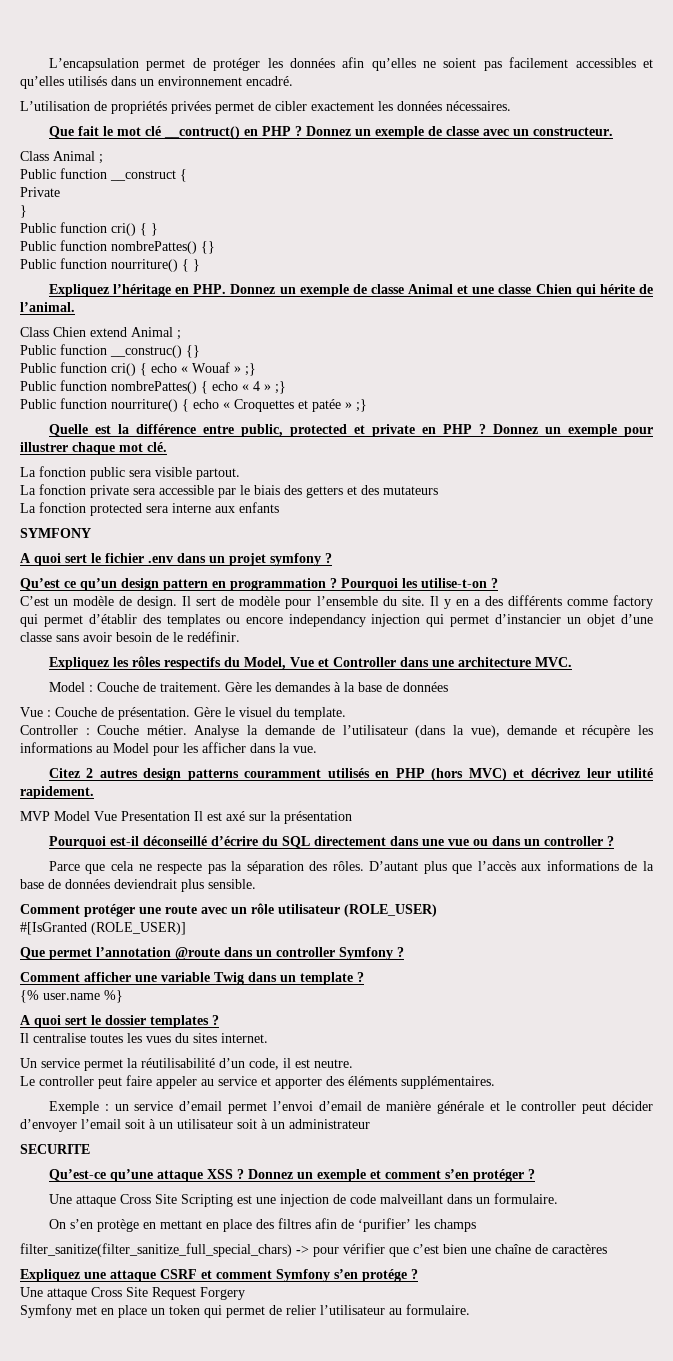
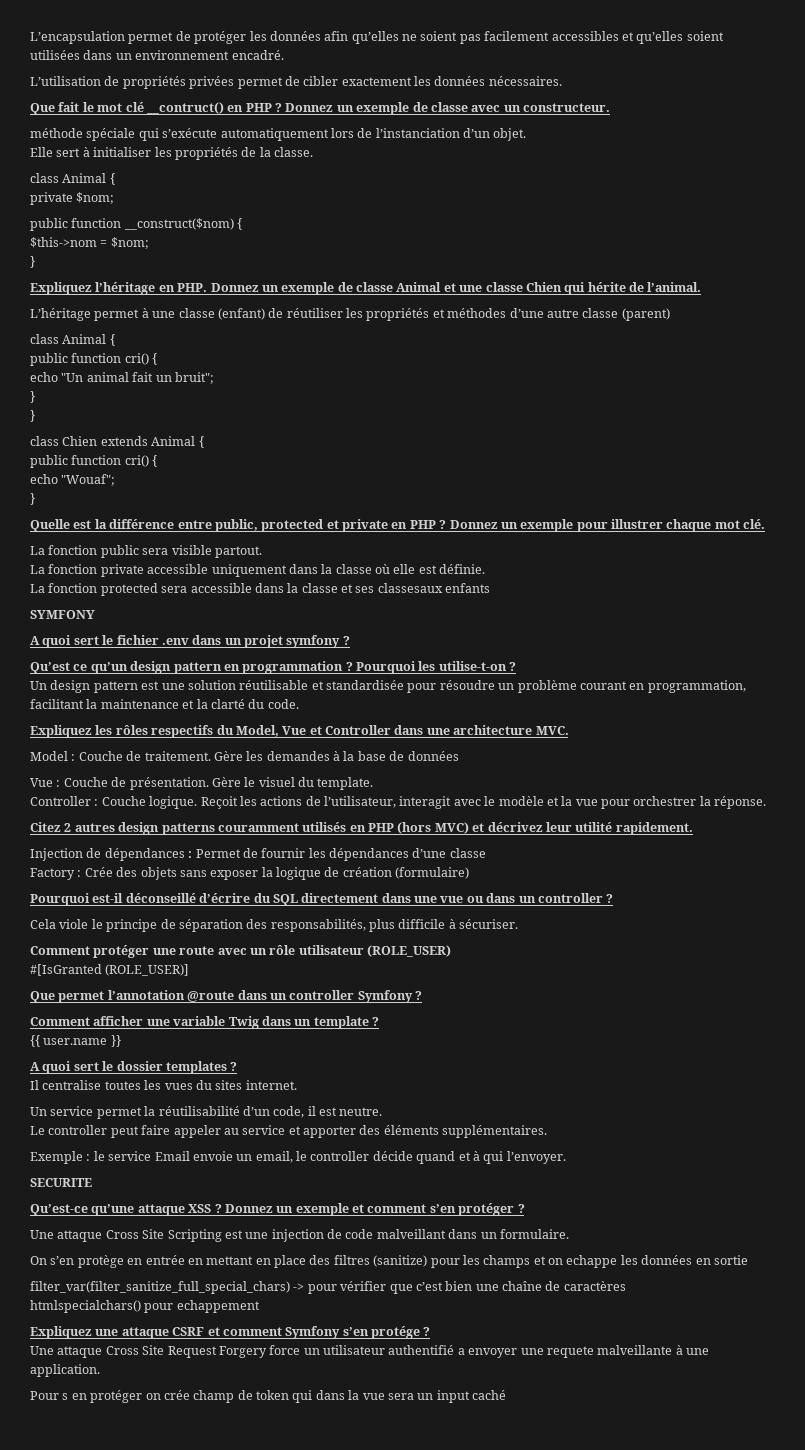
[68,76,107,86] utilisés -> [686,31,724,41] [30,50,80,60] soient utilisées
[20,151,103,164] [20,168,187,182] [20,187,60,197] [20,205,27,218] [20,222,158,236] [20,240,215,254] [20,258,189,272] Class Animal ; // Public function __construct { // Private // } // Public function cri() { } // Public function nombrePattes() {} // Public function nourriture() { -> [30,128,527,141] [30,147,313,160] [30,173,115,185] [30,192,115,205] [30,218,243,231] [30,237,149,249] méthode spéciale qui s’exécute automatiquement lors de l’instanciation d’un objet. // Elle sert à initialiser les propriétés de la classe. // class Animal { // private $nom; // public function __construct($nom) { // $this->nom = $nom; //
[20,327,181,340] [20,344,200,358] [20,362,256,376] [20,380,286,394] [20,398,367,412] Class Chien extend Animal ; // Public function __construc() {} // Public function cri() { echo « Wouaf » ;} // Public function nombrePattes() { echo « 4 » ;} // Public function nourriture() { echo « Croquettes et patée » ;} -> [30,308,670,321] [30,334,115,346] [30,353,158,366] [30,372,214,384] [30,391,35,403] [30,410,35,422] [30,436,204,448] [30,455,158,468] [30,474,116,486] [30,493,35,505] L’héritage permet à une classe (enfant) de réutiliser les propriétés et méthodes d’une autre classe (parent) // class Animal { // public function cri() { // echo "Un animal fait un bruit"; // } // } // class Chien extends Animal { // public function cri() { // echo "Wouaf"; // }
[133,485,438,498] [20,502,235,516] sera accessible par le biais des getters et des mutateurs // La fonction protected sera interne aux -> [147,564,486,577] [30,583,443,596] accessible uniquement dans la classe où elle est définie. // La fonction protected sera accessible dans la classe et ses classesaux
[20,595,653,609] [20,614,654,627] [20,631,240,642] C’est un modèle de design. Il sert de modèle pour l’ensemble du site. Il y en a des différents comme factory qui permet d’établir des templates ou encore independancy injection qui permet d’instancier un objet d’une classe sans avoir besoin de le redéfinir. -> [30,680,746,693] [30,699,299,709] Un design pattern est une solution réutilisable et standardisée pour résoudre un problème courant en programmation, facilitant la maintenance et la clarté du code.
[146,725,654,738] [20,742,317,756] métier. Analyse la demande de l’utilisateur (dans la vue), demande et récupère les informations au Model pour les afficher dans la vue. -> [149,796,767,809] logique. Reçoit les actions de l’utilisateur, interagit avec le modèle et la vue pour orchestrer la réponse.
[20,811,352,824] MVP Model Vue Presentation Il est axé sur la présentation -> [30,848,486,861] [30,867,470,880] Injection de dépendances : Permet de fournir les dépendances d’une classe // Factory : Crée des objets sans exposer la logique de création (formulaire)
[48,860,655,874] [20,879,256,892] Parce que cela ne respecte pas la séparation des rôles. D’autant plus que l’accès aux informations de la base de données deviendrait plus sensible. -> [30,919,519,932] Cela viole le principe de séparation des responsabilités, plus difficile à sécuriser.
[20,990,123,1003] {% user.name %} -> [30,1035,121,1047] {{ user.name }}
[114,1101,653,1114] [20,1119,370,1132] un service d’email permet l’envoi d’email de manière générale et le controller peut décider d’envoyer l’email soit à un utilisateur soit à un administrateur -> [93,1151,566,1164] le service Email envoie un email, le controller décide quand et à qui l’envoyer.
(156, 1225) none -> [145,1255,203,1265] entrée en
[314,1218,411,1232] afin de ‘purifier’ -> [373,1255,460,1268] (sanitize) pour
[20,1243,292,1257] // filter_sanitize(filter_sanitize_full_special_chars) -> [533,1255,748,1268] [30,1281,290,1294] et on echappe les données en sortie // filter_var(filter_sanitize_full_special_chars)
(607, 1249) none -> [30,1300,260,1313] // htmlspecialchars() pour echappement
[20,1304,470,1318] // Symfony met en place un token qui permet de relier l’utilisateur au formulaire. -> [269,1345,709,1358] [30,1364,100,1377] [30,1390,506,1403] force un utilisateur authentifié a envoyer une requete malveillante à une application. // Pour s en protéger on crée champ de token qui dans la vue sera un input caché

